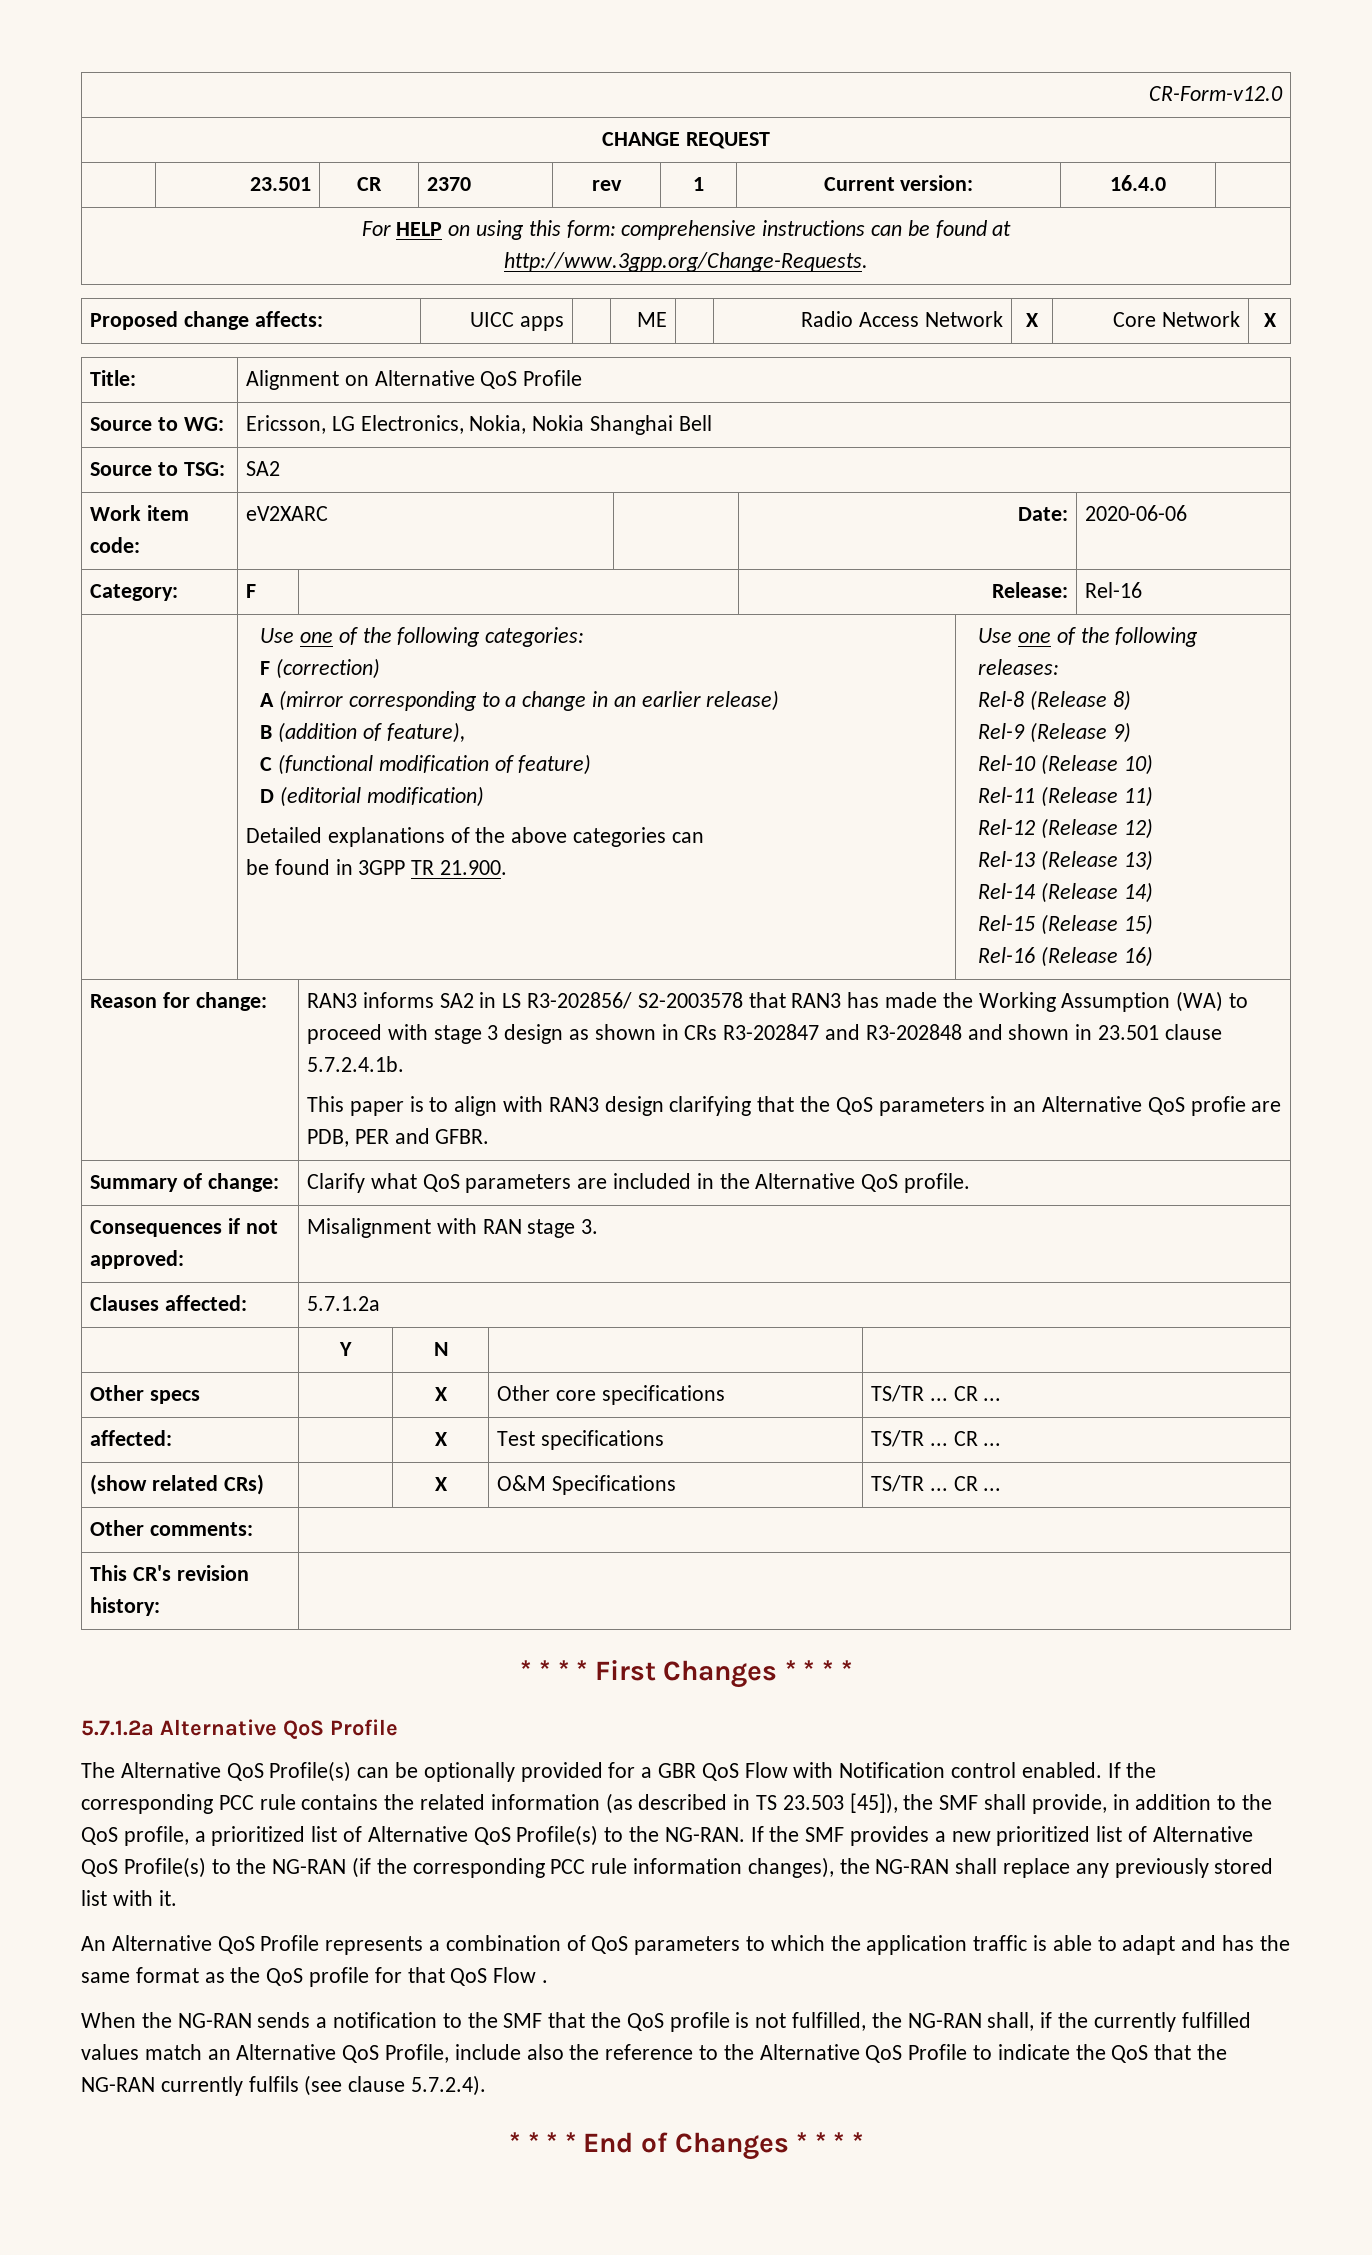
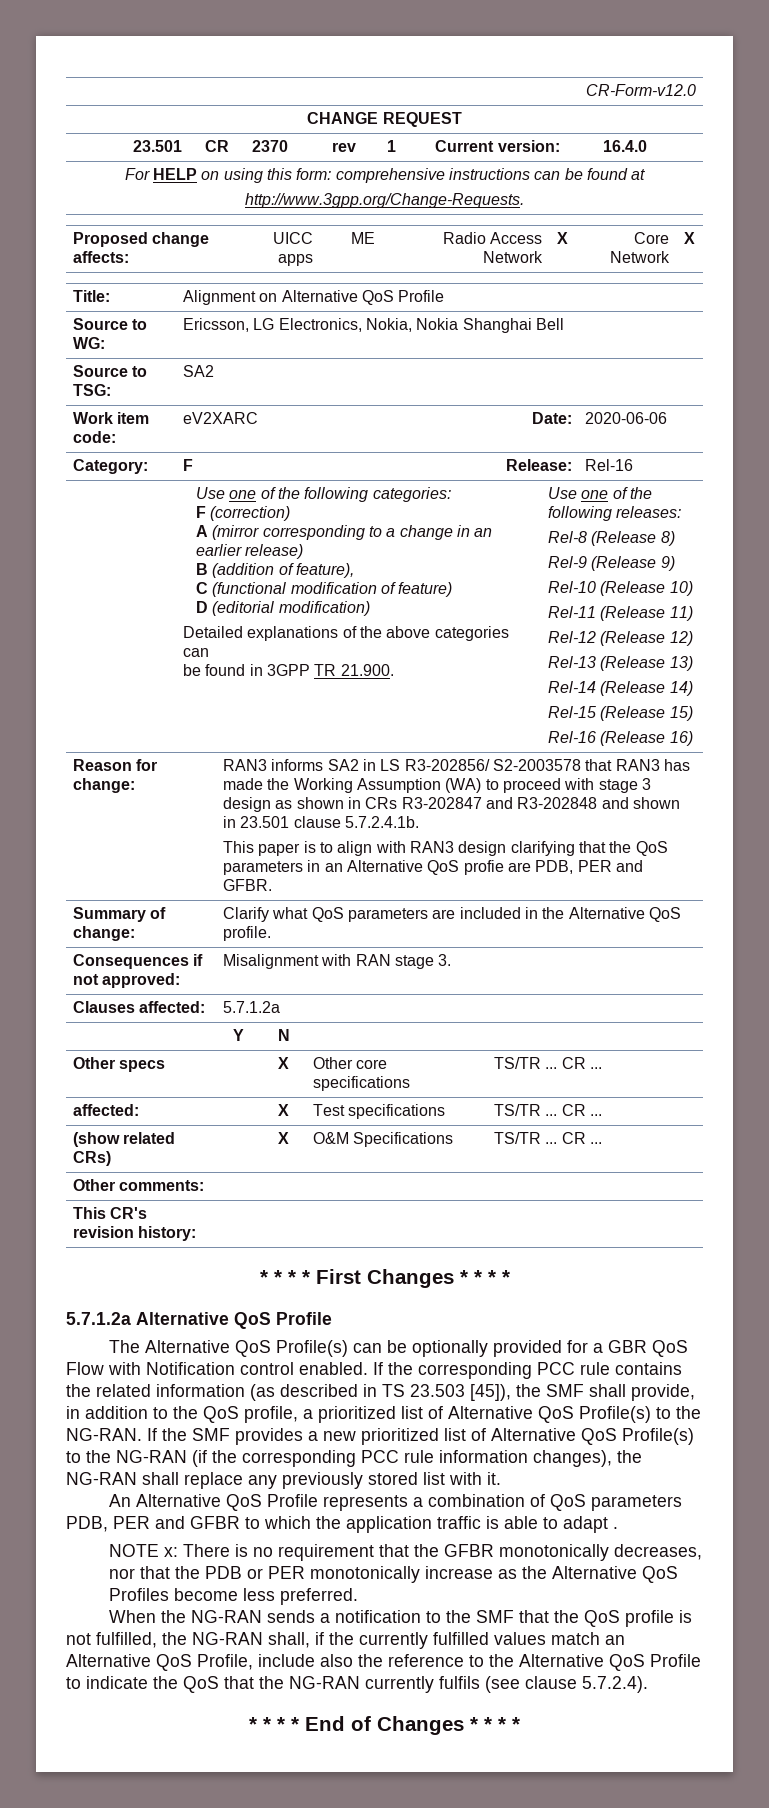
(741, 1945) none -> [66,1516,240,1532] PDB, PER and GFBR
[1181,1935,1290,1951] [81,1967,549,1987] and has the same format as the QoS profile for that QoS Flow . -> [613,1527,618,1529] [109,1544,703,1561] [109,1566,679,1583] [109,1588,359,1605] . // NOTE x: There is no requirement that the GFBR monotonically decreases, nor that the PDB or PER monotonically increase as the Alternative QoS Profiles become less preferred.

